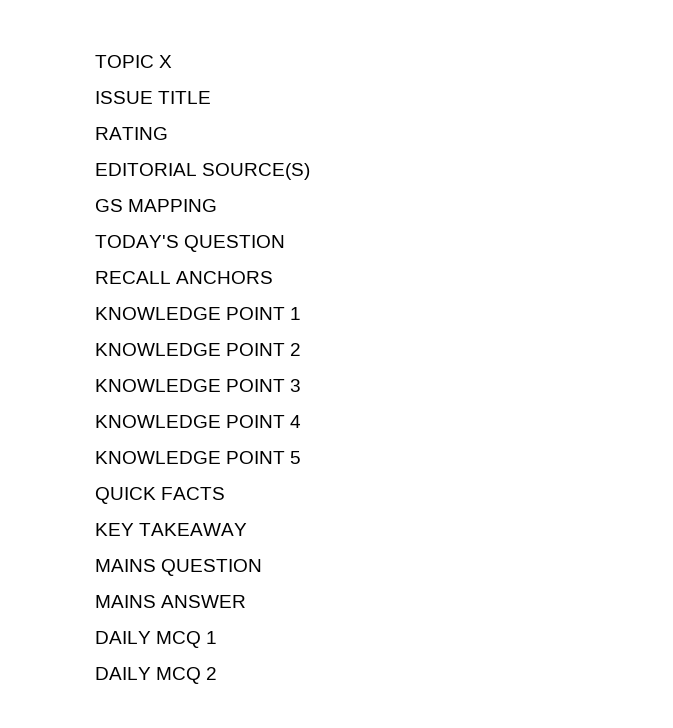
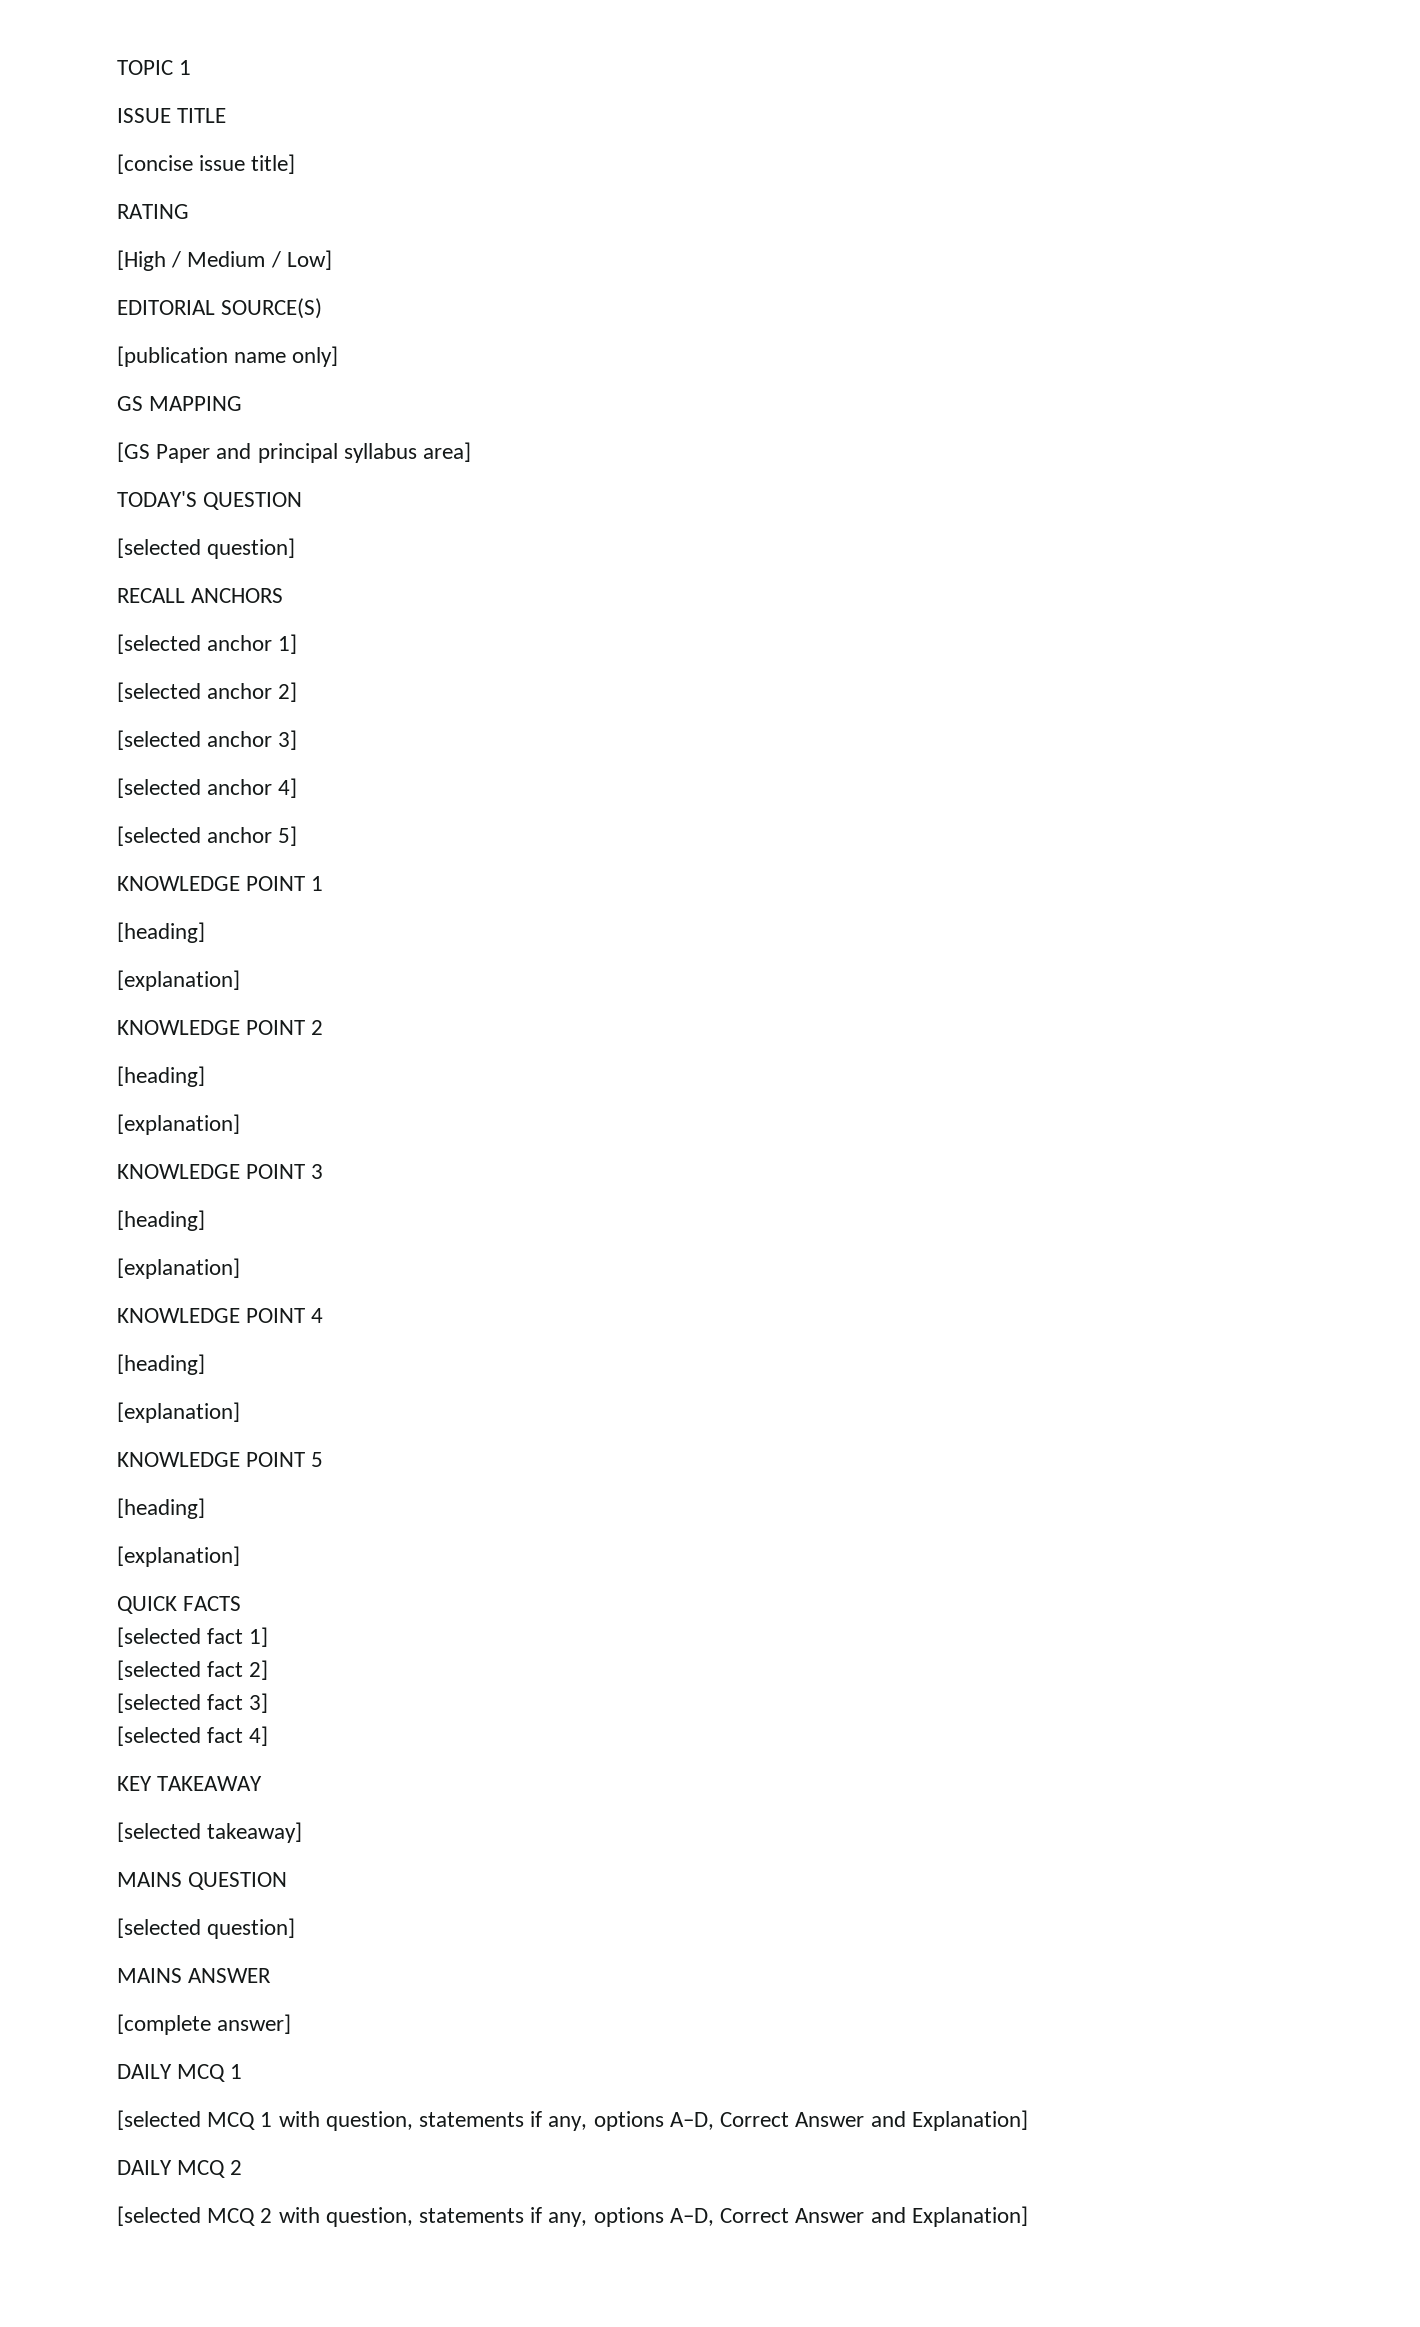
[159,55,173,68] X -> [179,60,192,75] 1
[95,127,168,140] RATING -> [117,154,296,174] [117,204,189,219] [117,250,332,271] [concise issue title] // RATING // [High / Medium / Low]
(311, 171) none -> [117,346,339,367] // [publication name only]
(218, 205) none -> [117,442,472,463] // [GS Paper and principal syllabus area]
(286, 243) none -> [117,538,296,559] // [selected question]
(274, 277) none -> [117,634,298,654] [117,682,298,702] [117,730,298,750] [117,778,298,798] [117,826,298,846] // [selected anchor 1] // [selected anchor 2] // [selected anchor 3] // [selected anchor 4] // [selected anchor 5]
(302, 313) none -> [117,922,205,943] [117,970,240,991] // [heading] // [explanation]
(302, 349) none -> [117,1066,205,1087] [117,1114,240,1135] // [heading] // [explanation]
(302, 385) none -> [117,1210,205,1231] [117,1258,240,1279] // [heading] // [explanation]
(302, 421) none -> [117,1354,205,1375] [117,1402,240,1423] // [heading] // [explanation]
(302, 457) none -> [117,1498,205,1519] [117,1546,240,1567] // [heading] // [explanation]
(226, 493) none -> [117,1627,269,1647] [117,1660,269,1680] [117,1693,269,1713] [117,1726,269,1746] // [selected fact 1] // [selected fact 2] // [selected fact 3] // [selected fact 4]
(248, 529) none -> [117,1822,303,1843] // [selected takeaway]
(263, 567) none -> [117,1918,296,1939] // [selected question]
(247, 601) none -> [117,2014,292,2035] // [complete answer]
[95,667,218,684] DAILY MCQ 2 -> [117,2110,1028,2131] [117,2160,243,2178] [117,2206,1028,2227] [selected MCQ 1 with question, statements if any, options A–D, Correct Answer and Explanation] // DAILY MCQ 2 // [selected MCQ 2 with question, statements if any, options A–D, Correct Answer and Explanation]

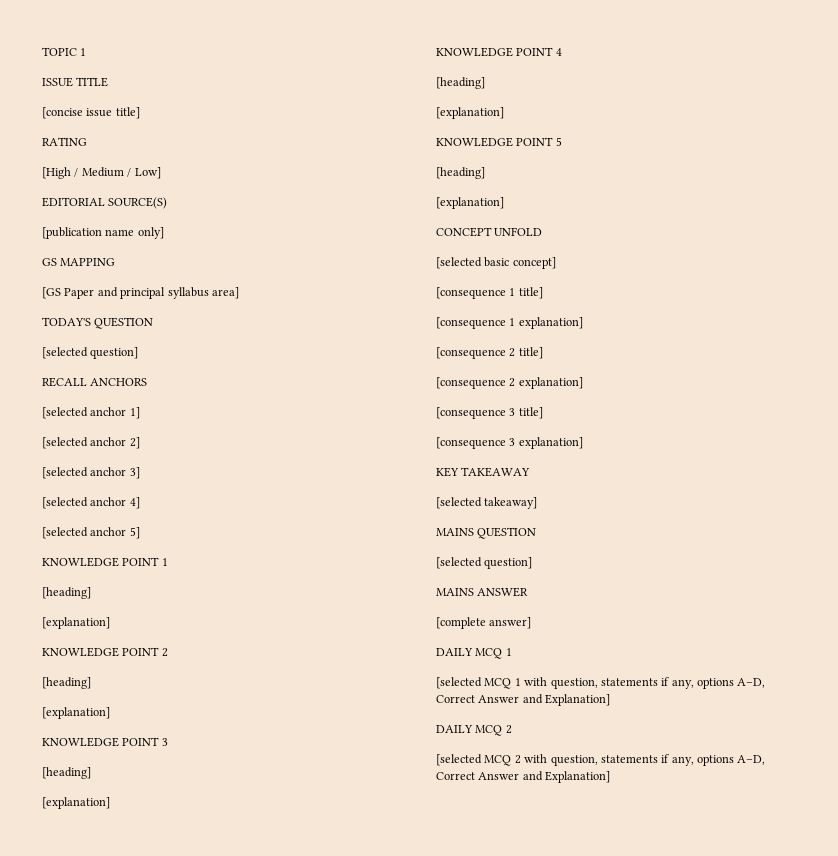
[117,1596,242,1614] [117,1627,269,1647] [117,1660,269,1680] [117,1693,269,1713] [117,1726,269,1746] QUICK FACTS // [selected fact 1] // [selected fact 2] // [selected fact 3] // [selected fact 4] -> [436,227,543,237] [436,257,556,269] [436,287,543,299] [436,317,583,329] [436,347,543,359] [436,377,583,389] [436,407,543,419] [436,437,583,449] CONCEPT UNFOLD // [selected basic concept] // [consequence 1 title] // [consequence 1 explanation] // [consequence 2 title] // [consequence 2 explanation] // [consequence 3 title] // [consequence 3 explanation]

